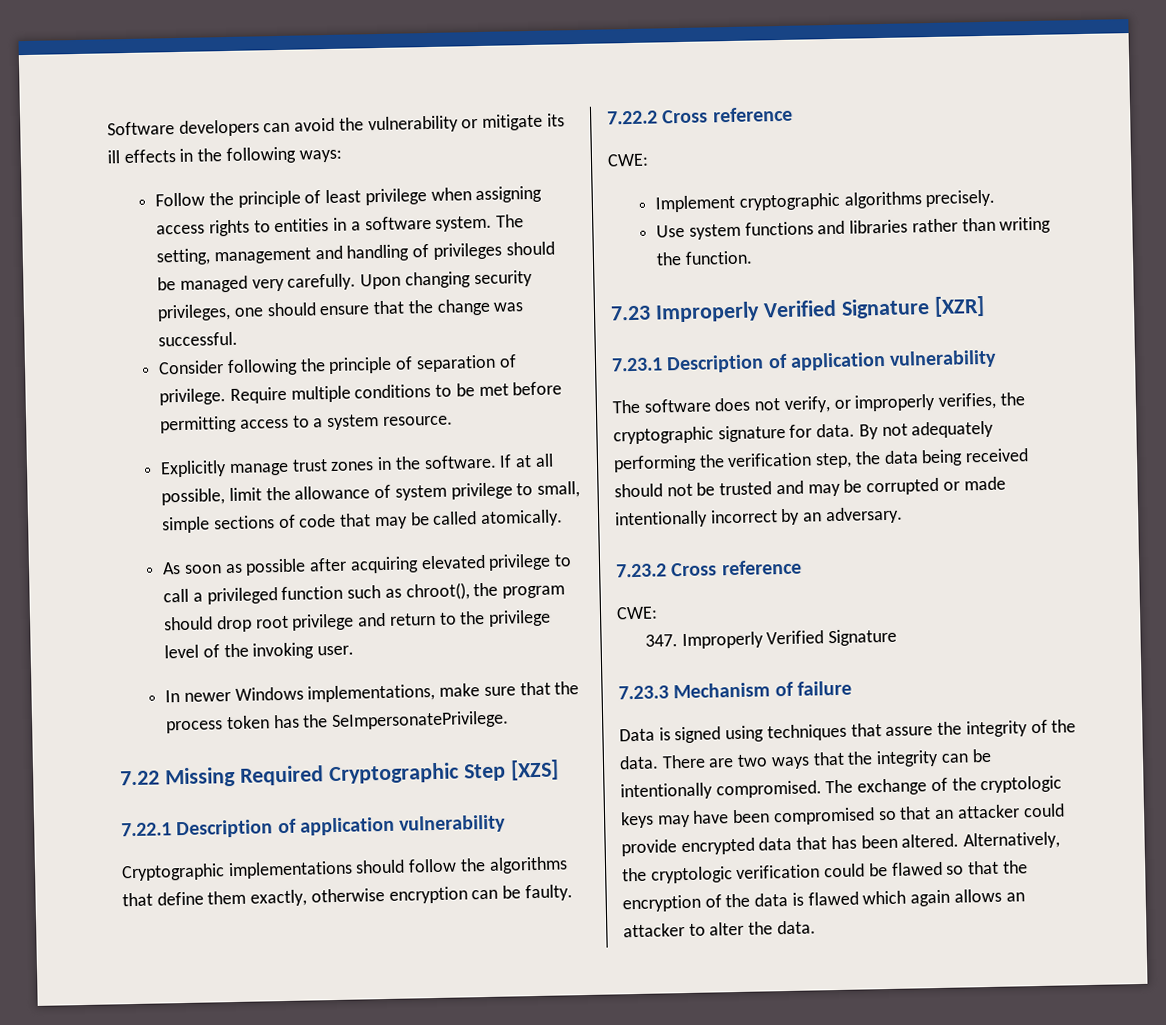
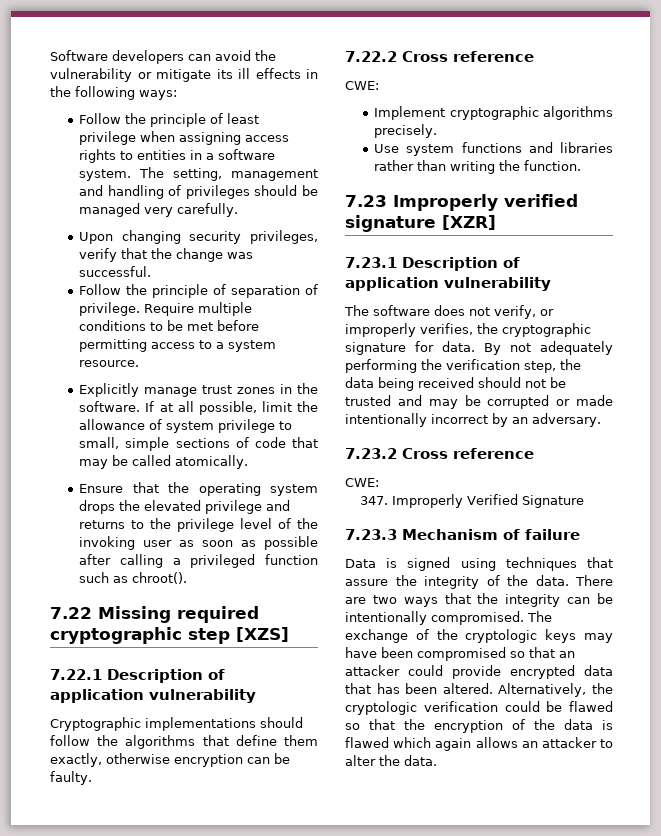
(357, 282) none -> (239, 210) //
[233,302,371,317] one should ensure -> [79,248,118,262] verify
[158,358,298,377] Consider following -> [79,284,122,295] Follow
[162,553,572,576] [163,582,565,605] [164,612,436,633] As soon as possible after acquiring elevated privilege to call a privileged function such as chroot(), the program should drop root privilege and return -> [79,482,318,496] [79,500,291,514] [79,520,126,529] Ensure that the operating system drops the elevated privilege and returns
[317,645,355,656] [165,681,580,703] [166,710,510,734] user. // In newer Windows implementations, make sure that the process token has the SeImpersonatePrivilege. -> [143,536,318,550] [79,554,318,568] [79,572,188,584] user as soon as possible after calling a privileged function such as chroot().
[238,762,506,786] Required Cryptographic Step -> [177,606,259,623] [50,627,230,644] required cryptographic step
[762,298,930,319] Verified Signature -> [504,194,578,207] [345,215,436,232] verified signature

